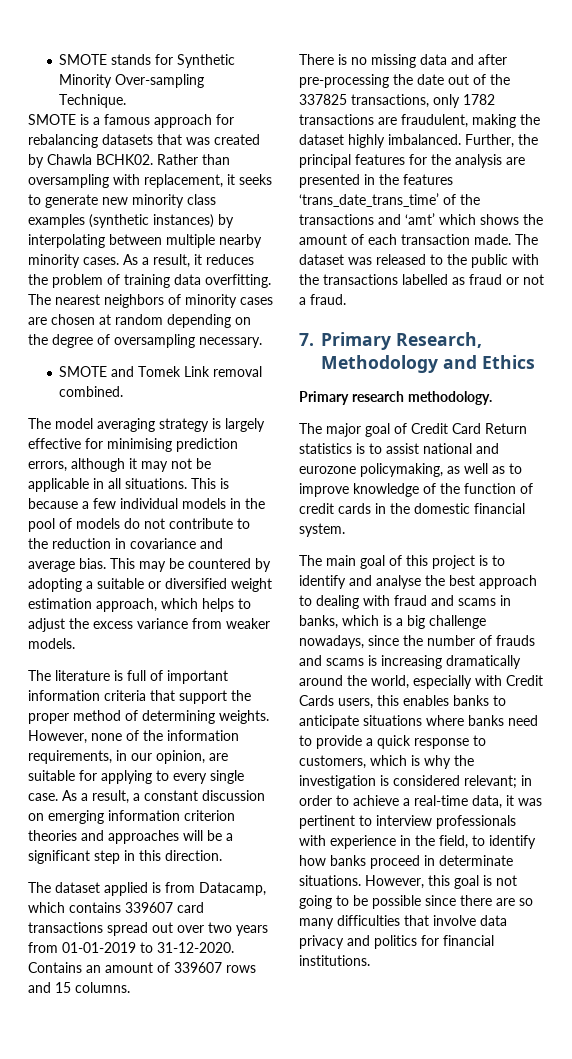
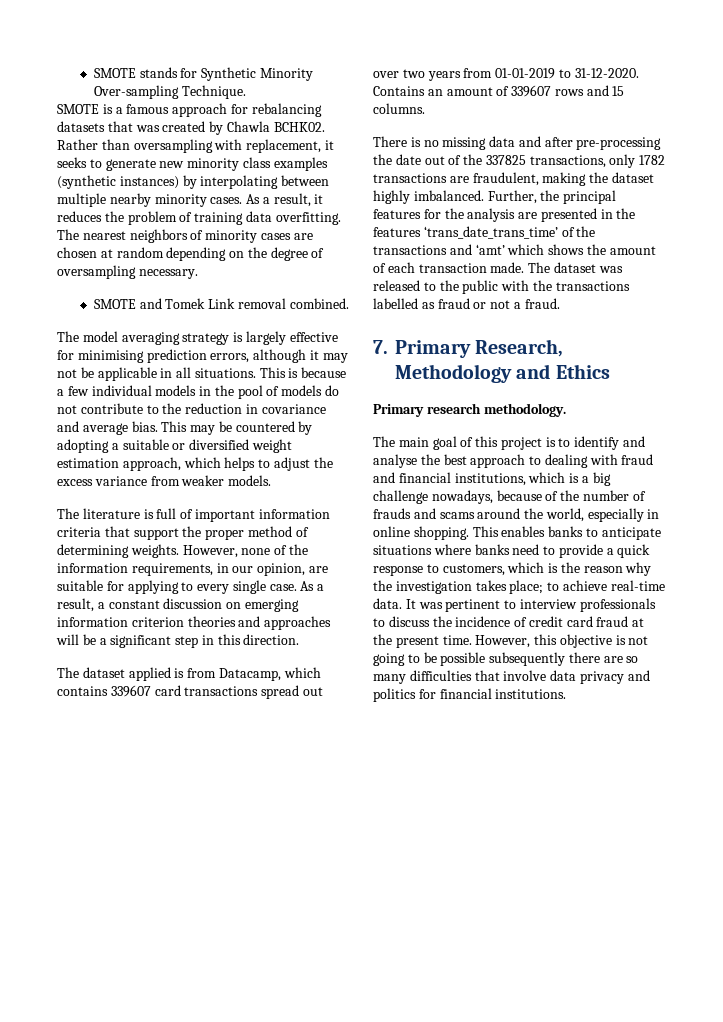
[299,423,527,437] [299,443,499,454] [299,463,522,477] [299,483,533,497] [299,503,525,514] [299,523,345,537] // The major goal of Credit Card Return statistics is to assist national and eurozone policymaking, as well as to improve knowledge of the function of credit cards in the domestic financial system. -> (566, 410) none
[458,595,511,606] [299,615,338,629] scams in banks, -> [398,472,526,486] financial institutions,
[368,635,399,646] since -> [496,490,559,501] because of
[368,655,521,669] is increasing dramatically -> (475, 515) none
[475,675,543,686] [299,695,399,709] with Credit Cards users, this -> [647,509,660,519] [373,526,499,540] in online shopping. This
(420, 760) none -> [560,562,623,573] the reason
[380,775,532,789] [299,795,514,809] is considered relevant; in order to achieve a real-time data, it -> [475,580,665,594] [373,598,416,609] takes place; to achieve real-time data. It
[299,835,536,849] [299,855,513,869] [299,875,361,886] with experience in the field, to identify how banks proceed in determinate situations. -> [373,616,645,627] [373,634,472,648] to discuss the incidence of credit card fraud at the present time.
[454,875,479,889] goal -> [559,634,612,648] objective
[425,895,456,906] since -> [489,652,566,666] subsequently

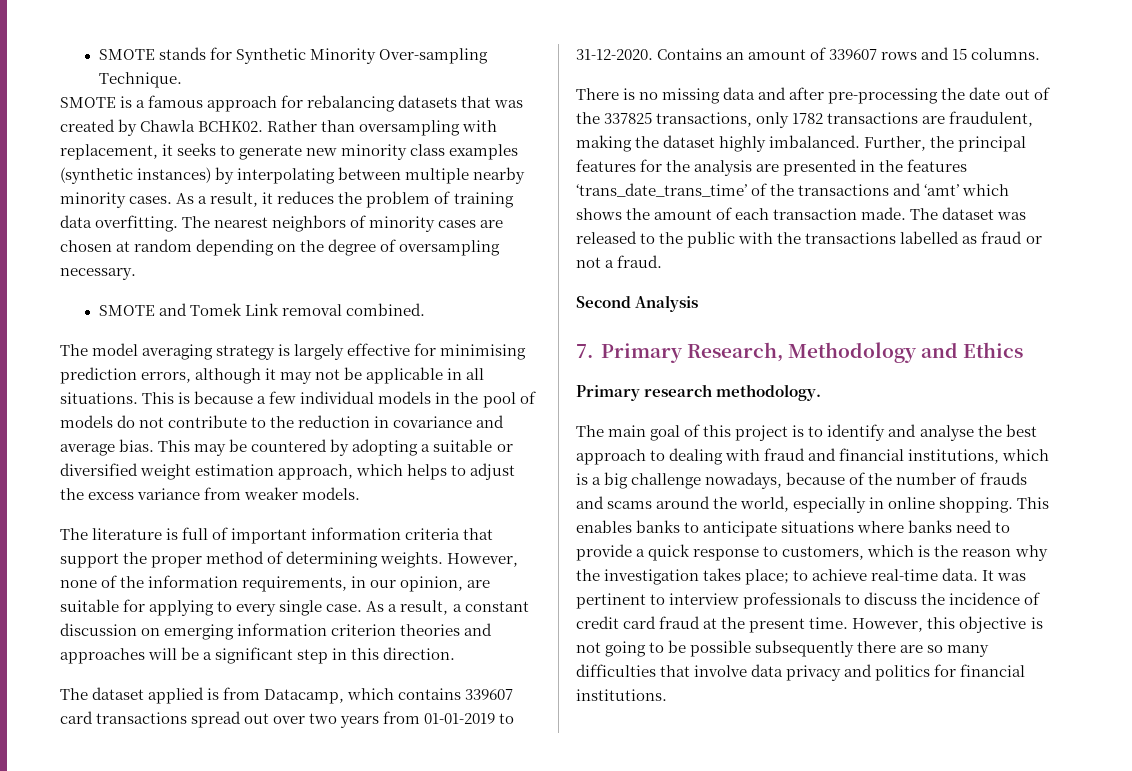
(560, 303) none -> [576,295,699,312] // Second Analysis

